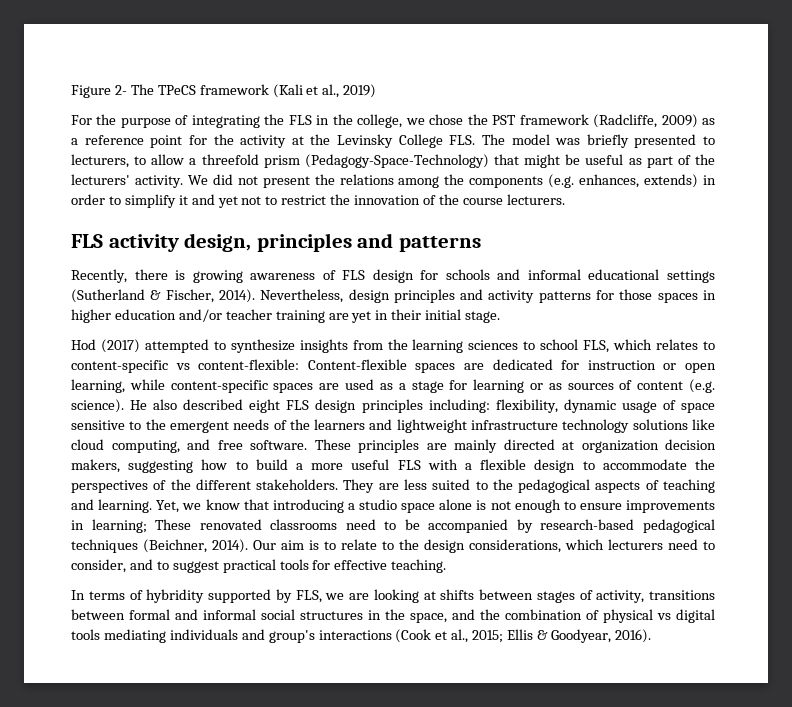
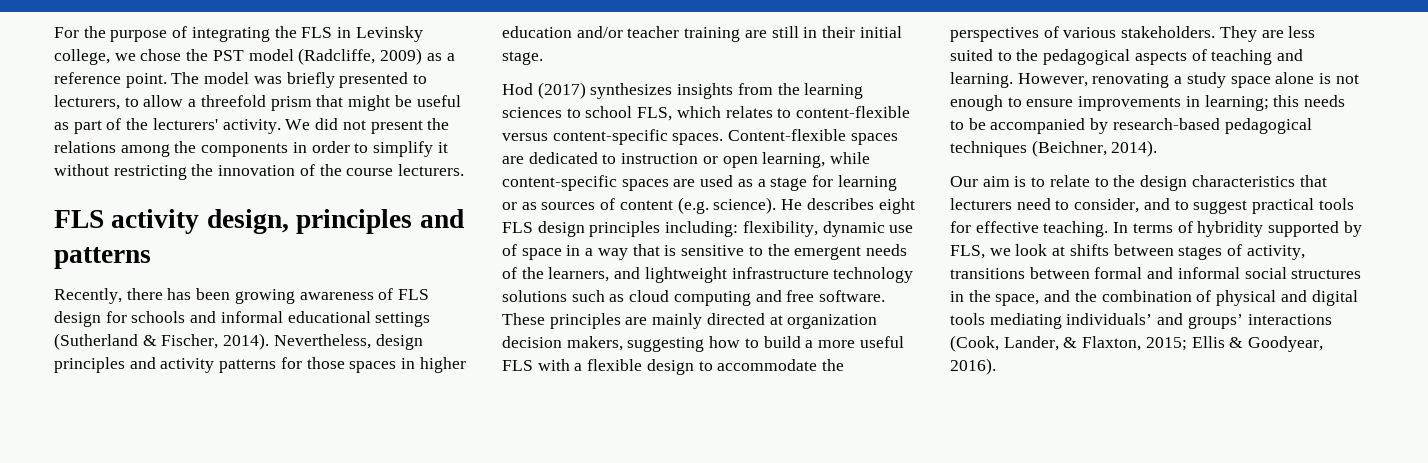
[71,84,377,98] Figure 2- The TPeCS framework (Kali et al., 2019) // -> (54, 32) none
[332,114,353,125] the -> [355,26,423,42] Levinsky
[519,114,589,125] framework -> [248,49,294,61] model
[150,134,476,148] point for the activity at the Levinsky College FLS. -> [125,73,167,88] point.
[304,154,489,168] (Pedagogy-Space-Technology) -> (312, 103) none
[548,174,699,188] (e.g. enhances, extends) -> (289, 150) none
[191,194,327,208] and yet not to restrict -> [54,164,187,180] without restricting
[175,270,186,280] is -> [167,288,231,300] has been
[351,311,372,323] yet -> [771,26,799,38] still
[144,339,295,353] attempted to synthesize -> [590,83,673,99] synthesizes
[71,359,300,373] content-specific vs content-flexible: -> [796,106,911,118] [502,129,724,145] content-flexible versus content-specific spaces.
[561,360,580,370] for -> [602,154,617,164] to
[153,399,244,410] also described -> [806,198,874,210] describes
[621,401,657,413] usage -> [889,225,914,233] use
(716, 408) none -> [566,244,677,260] in a way that is
[314,419,366,430] learners -> [548,267,610,282] learners,
[692,419,715,430] [71,439,180,453] like cloud computing, -> [571,290,751,306] such as cloud computing
[170,479,251,490] the different -> [1063,27,1117,38] various
[156,499,397,513] Yet, we know that introducing a studio -> [1017,72,1226,88] However, renovating a study
[155,519,376,530] These renovated classrooms need -> [1273,95,1346,107] this needs
(248, 546) none -> (1158, 148) //
[469,539,604,553] considerations, which -> [1191,175,1327,187] characteristics that
(447, 566) // -> (1109, 229) none
[349,589,419,603] are looking -> [1015,244,1048,256] look
[657,613,671,620] vs -> [1280,290,1307,302] and
[169,629,469,643] individuals and group's interactions (Cook et al., -> [1066,313,1332,329] [950,335,1142,352] individuals’ and groups’ interactions (Cook, Lander, & Flaxton,

